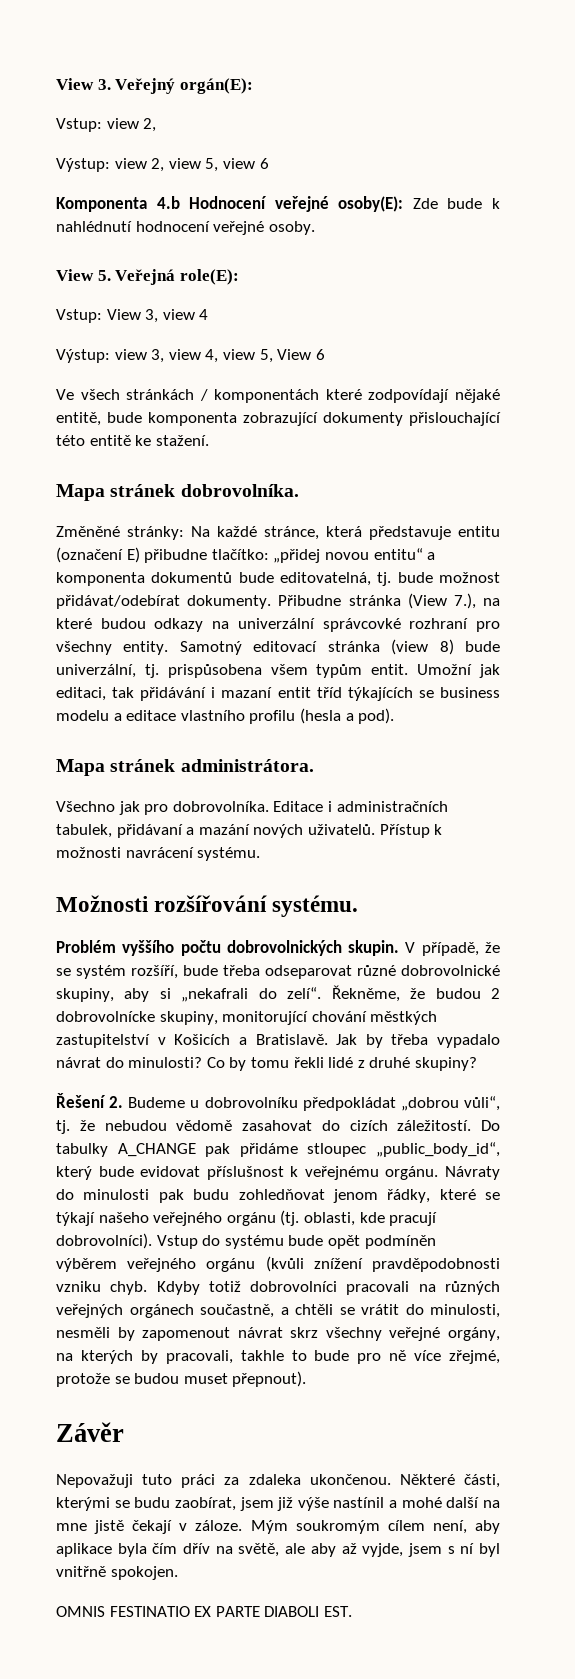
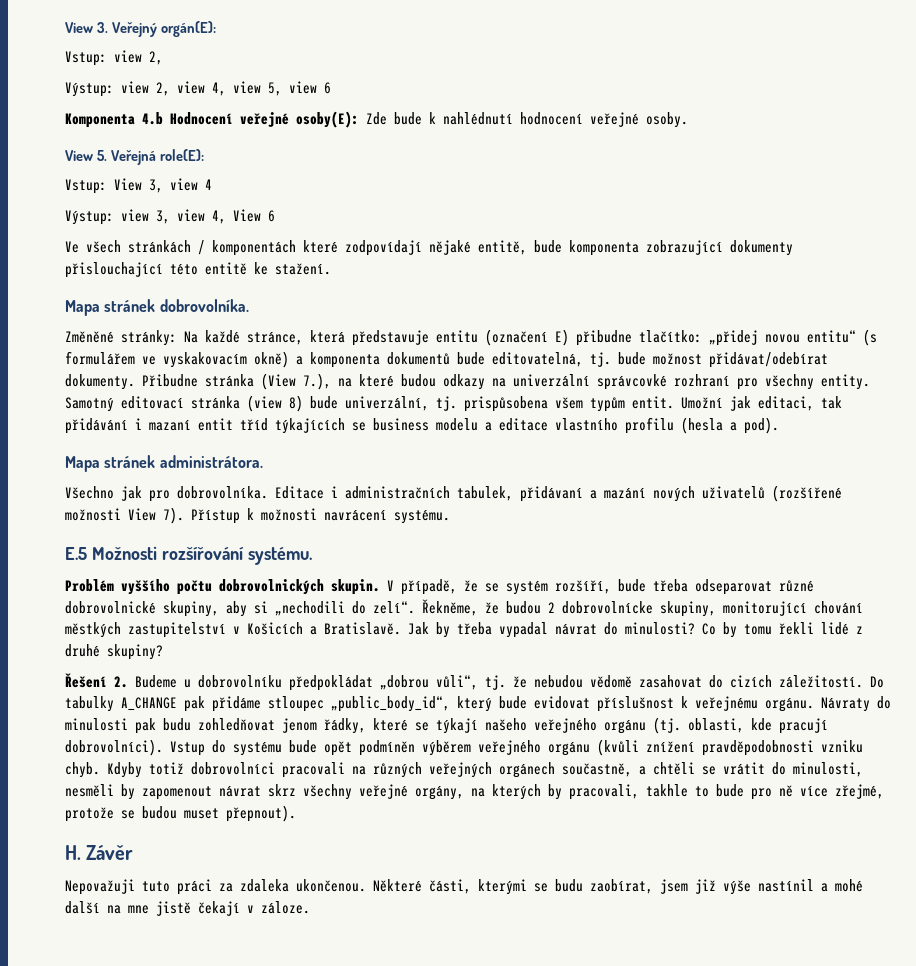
(201, 163) none -> [212,81,261,96] 4, view
[222,349,273,363] view 5, -> (226, 217) none
(423, 554) none -> [863,329,877,346] [65,351,289,368] (s formulářem ve vyskakovacím okně)
[307,824,375,835] uživatelů. -> [702,485,842,502] [65,507,184,524] uživatelů (rozšířené možnosti View 7).
(261, 854) none -> [65,547,87,560] E.5
[181,988,249,1002] „nekafrali -> [275,601,345,616] „nechodili
[437,1034,500,1048] vypadalo -> [499,622,548,638] vypadal
(307, 1379) none -> [65,845,81,860] H.
[250,1520,500,1534] [56,1543,500,1557] [56,1566,178,1580] [56,1606,352,1617] Mým soukromým cílem není, aby aplikace byla čím dřív na světě, ale aby až vyjde, jsem s ní byl vnitřně spokojen. // OMNIS FESTINATIO EX PARTE DIABOLI EST. -> (310, 907) none

